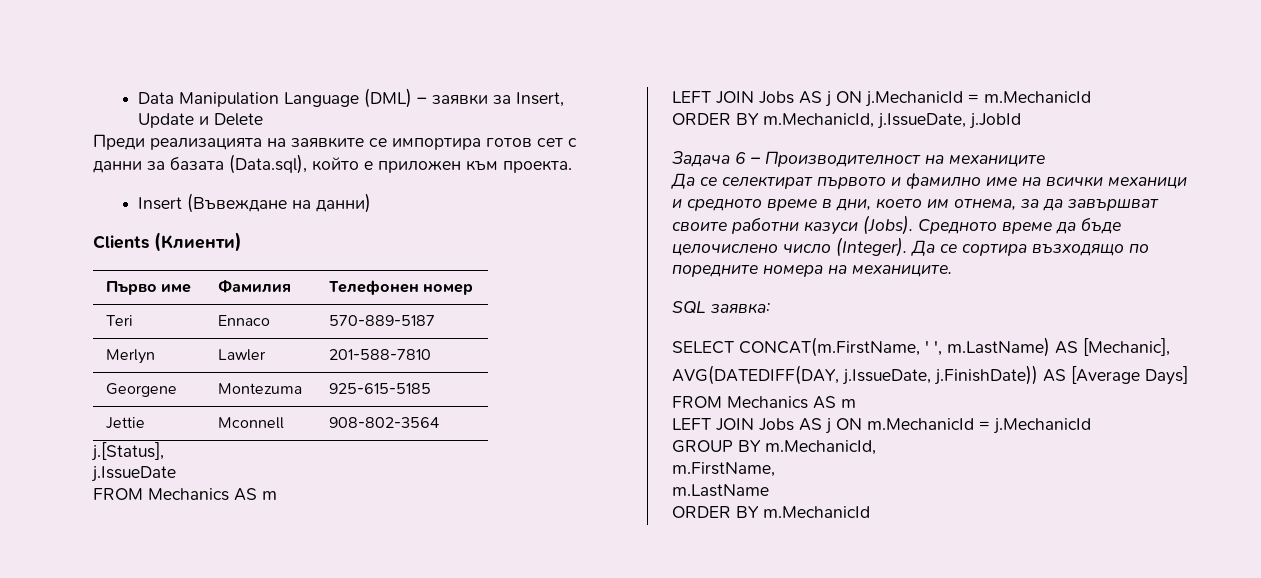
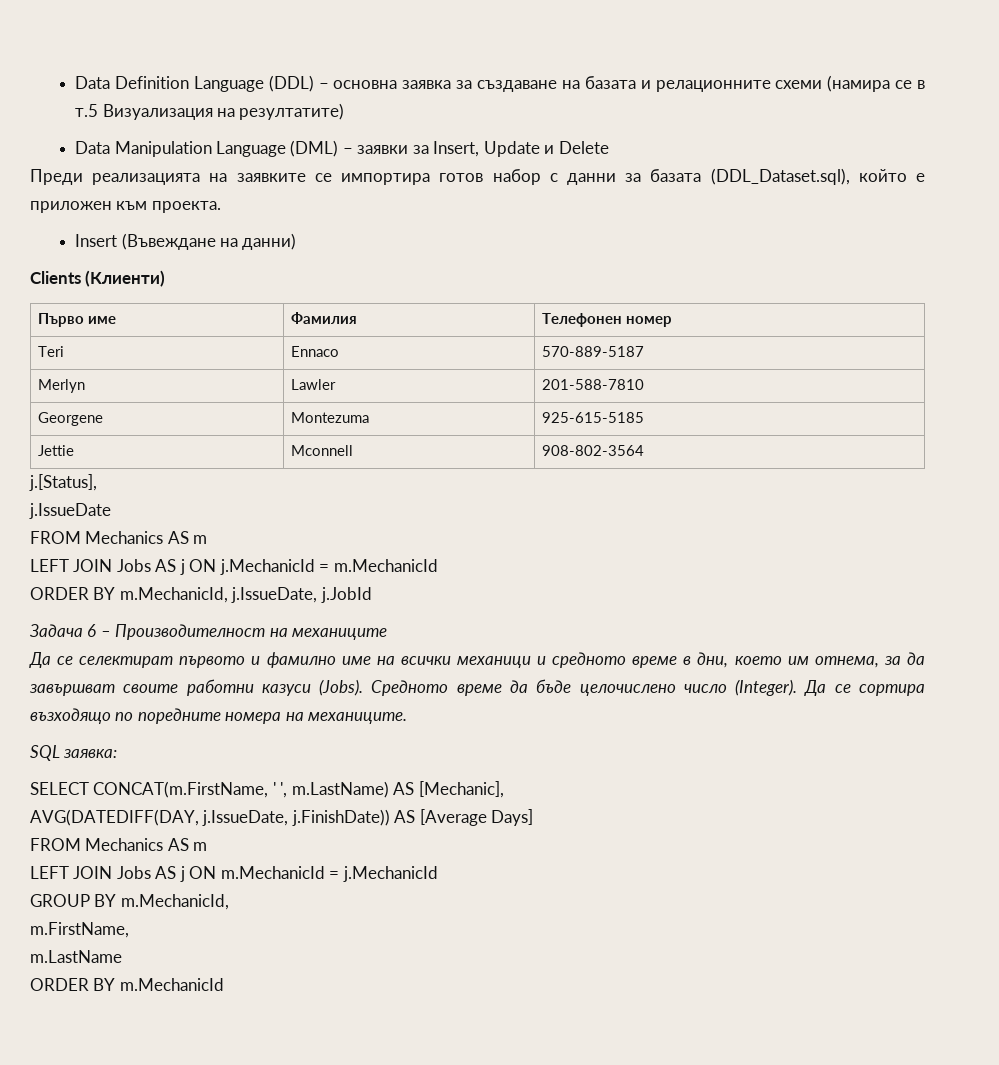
[138,92,175,104] Data -> [75,75,926,92] [75,103,345,120] [75,141,111,154] Data Definition Language (DDL) – основна заявка за създаване на базата и релационните схеми (намира се в т.5 Визуализация на резултатите) // Data
[537,138,563,147] сет -> [492,169,541,185] набор
[229,154,307,174] (Data.sql), -> [710,168,850,185] (DDL_Dataset.sql),

